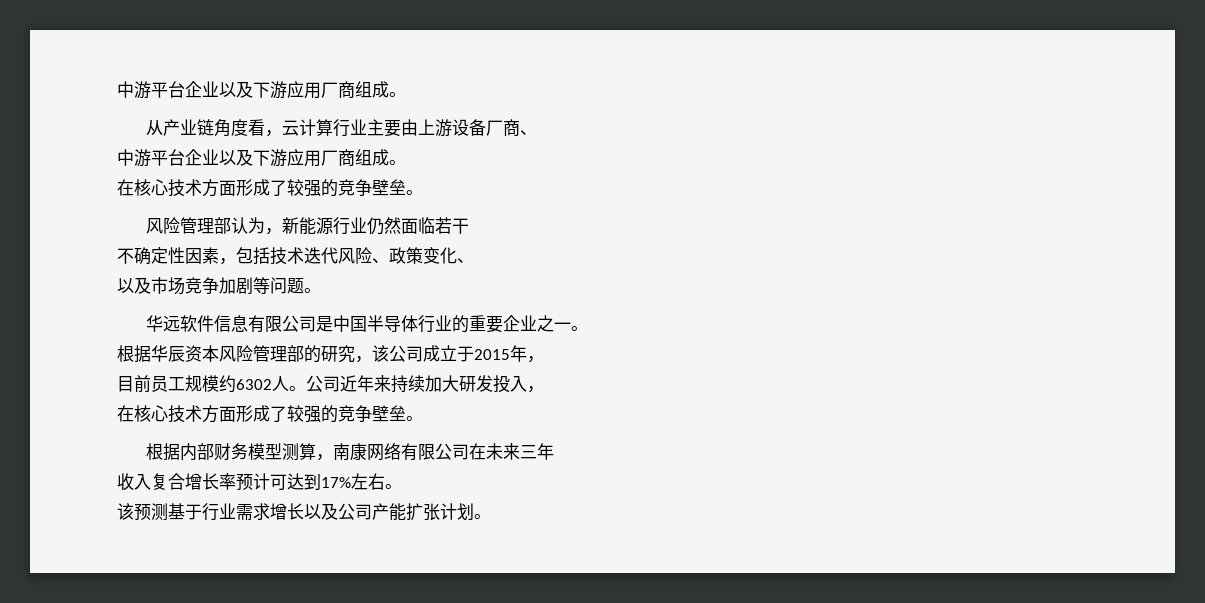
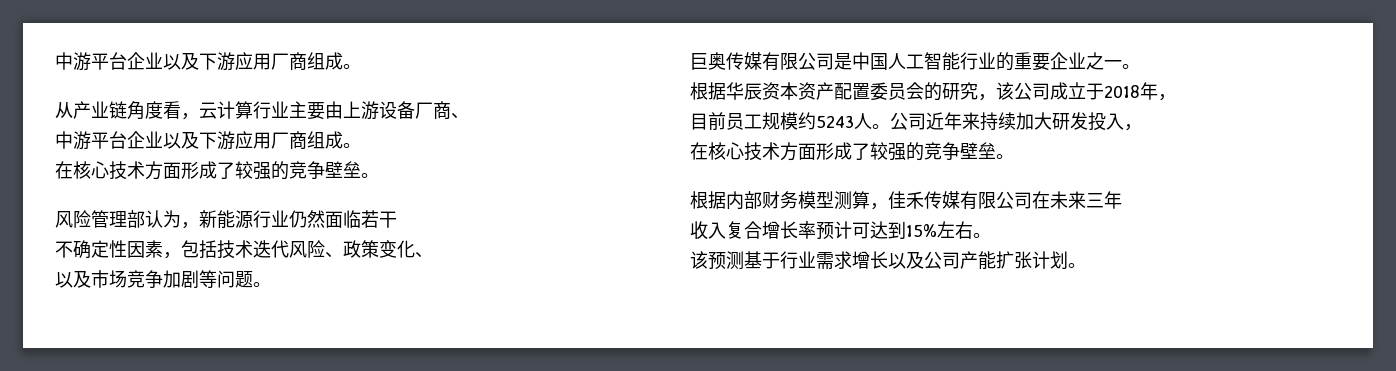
[146,315,249,332] 华远软件信息 -> [690,52,762,70] 巨奥传媒
[367,315,419,332] 半导体 -> [888,52,960,71] 人工智能
[219,345,304,362] 风险管理部 -> [798,82,924,100] 资产配置委员会
[474,349,510,360] 2015 -> [1104,85,1140,98] 2018
[236,379,272,390] 6302 -> [816,115,854,128] 5243
[333,443,402,461] 南康网络 -> [888,191,960,209] 佳禾传媒
[321,477,351,488] 17% -> [906,224,937,237] 15%

